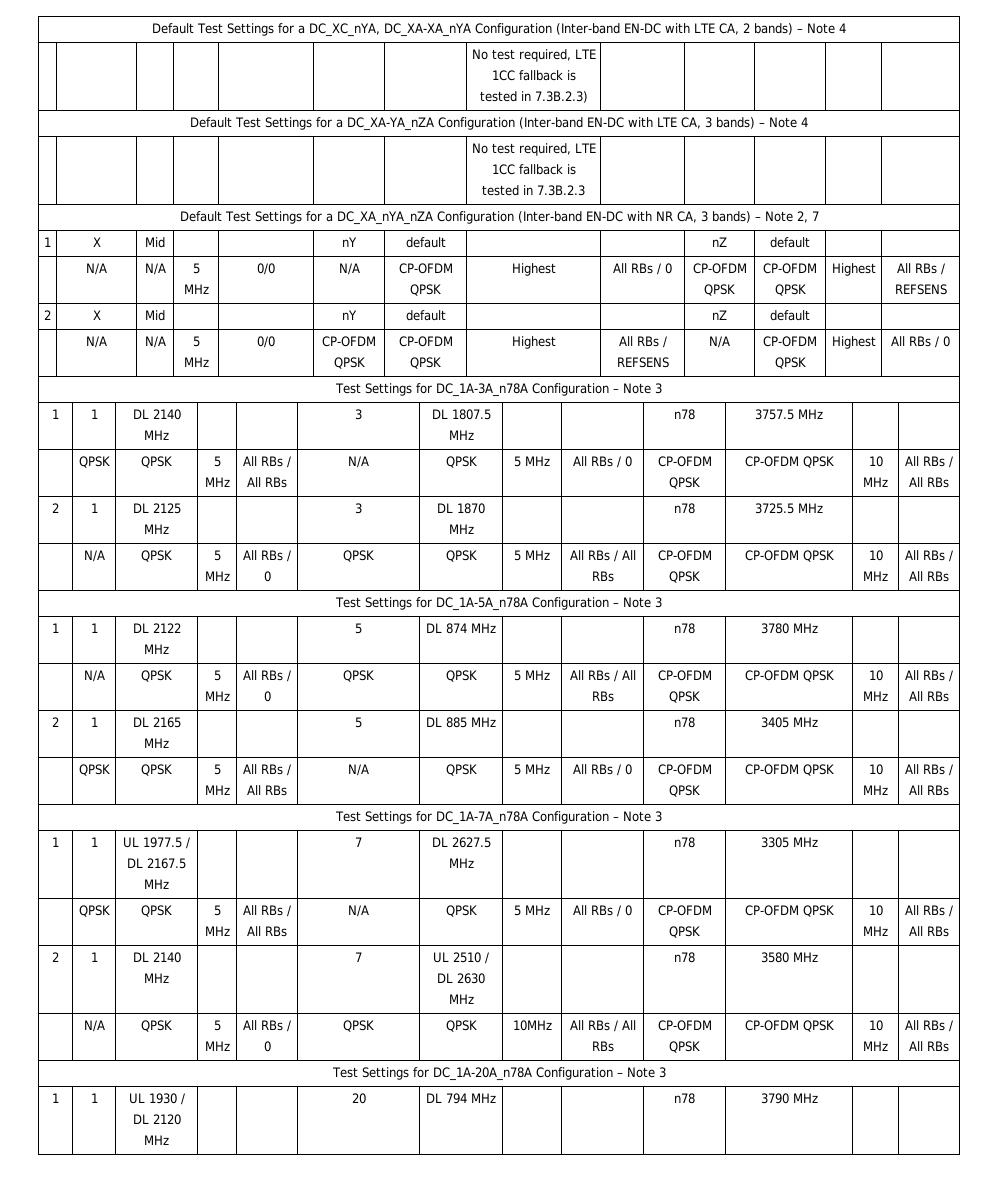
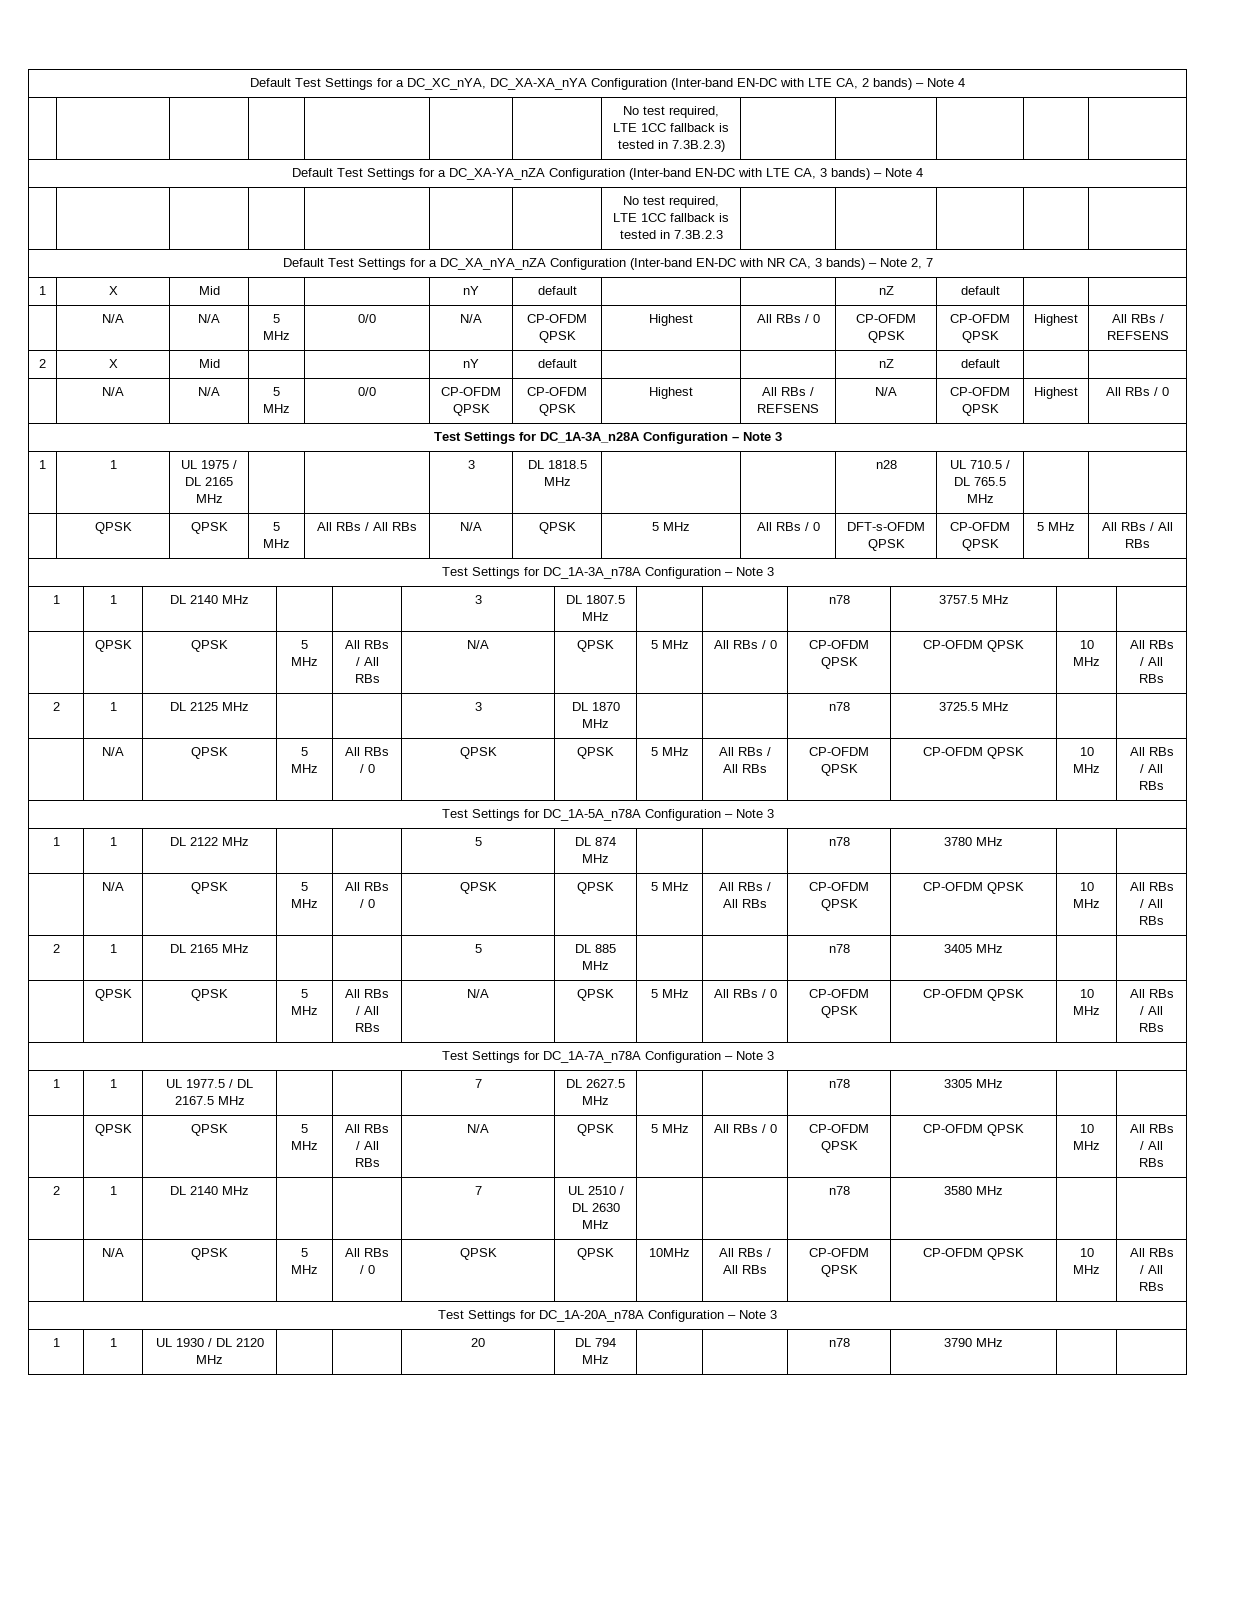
(950, 341) none -> [433,432,782,444] [39,460,46,469] [109,460,117,469] [181,460,237,469] [185,477,233,486] [195,494,223,503] [467,460,475,469] [527,460,587,469] [543,477,571,486] [875,460,897,469] [950,460,1010,469] [954,477,1006,486] [966,494,994,503] [94,522,132,534] [190,522,228,534] [273,522,280,531] [263,539,290,548] [317,522,417,531] [460,522,482,531] [538,522,576,534] [652,522,690,531] [756,522,820,531] [847,522,925,531] [867,539,905,551] [950,522,1010,531] [961,539,999,551] [1037,522,1075,531] [1102,522,1173,531] [1125,539,1150,548] // Test Settings for DC_1A-3A_n28A Configuration – Note 3 // 1 | 1 | UL 1975 / DL 2165 MHz | | | 3 | DL 1818.5 MHz | | | n28 | UL 710.5 / DL 765.5 MHz | | // | QPSK | QPSK | 5 MHz | All RBs / All RBs | N/A | QPSK | 5 MHz | All RBs / 0 | DFT-s-OFDM QPSK | CP-OFDM QPSK | 5 MHz | All RBs / All RBs

